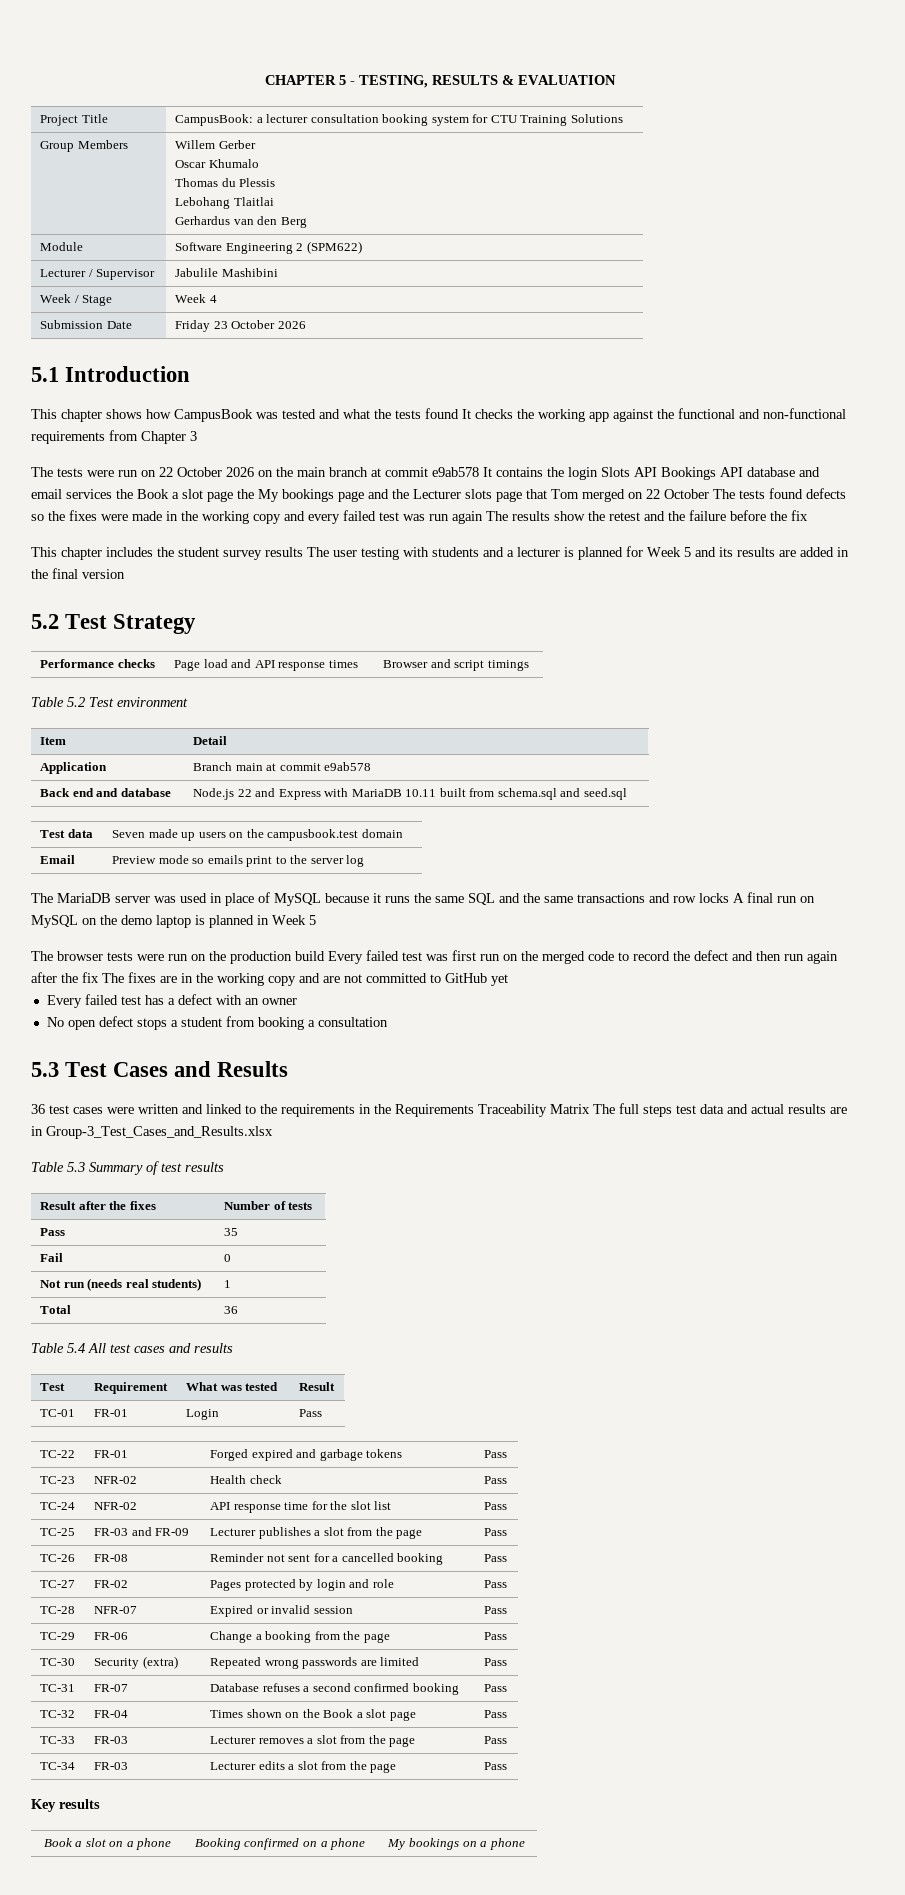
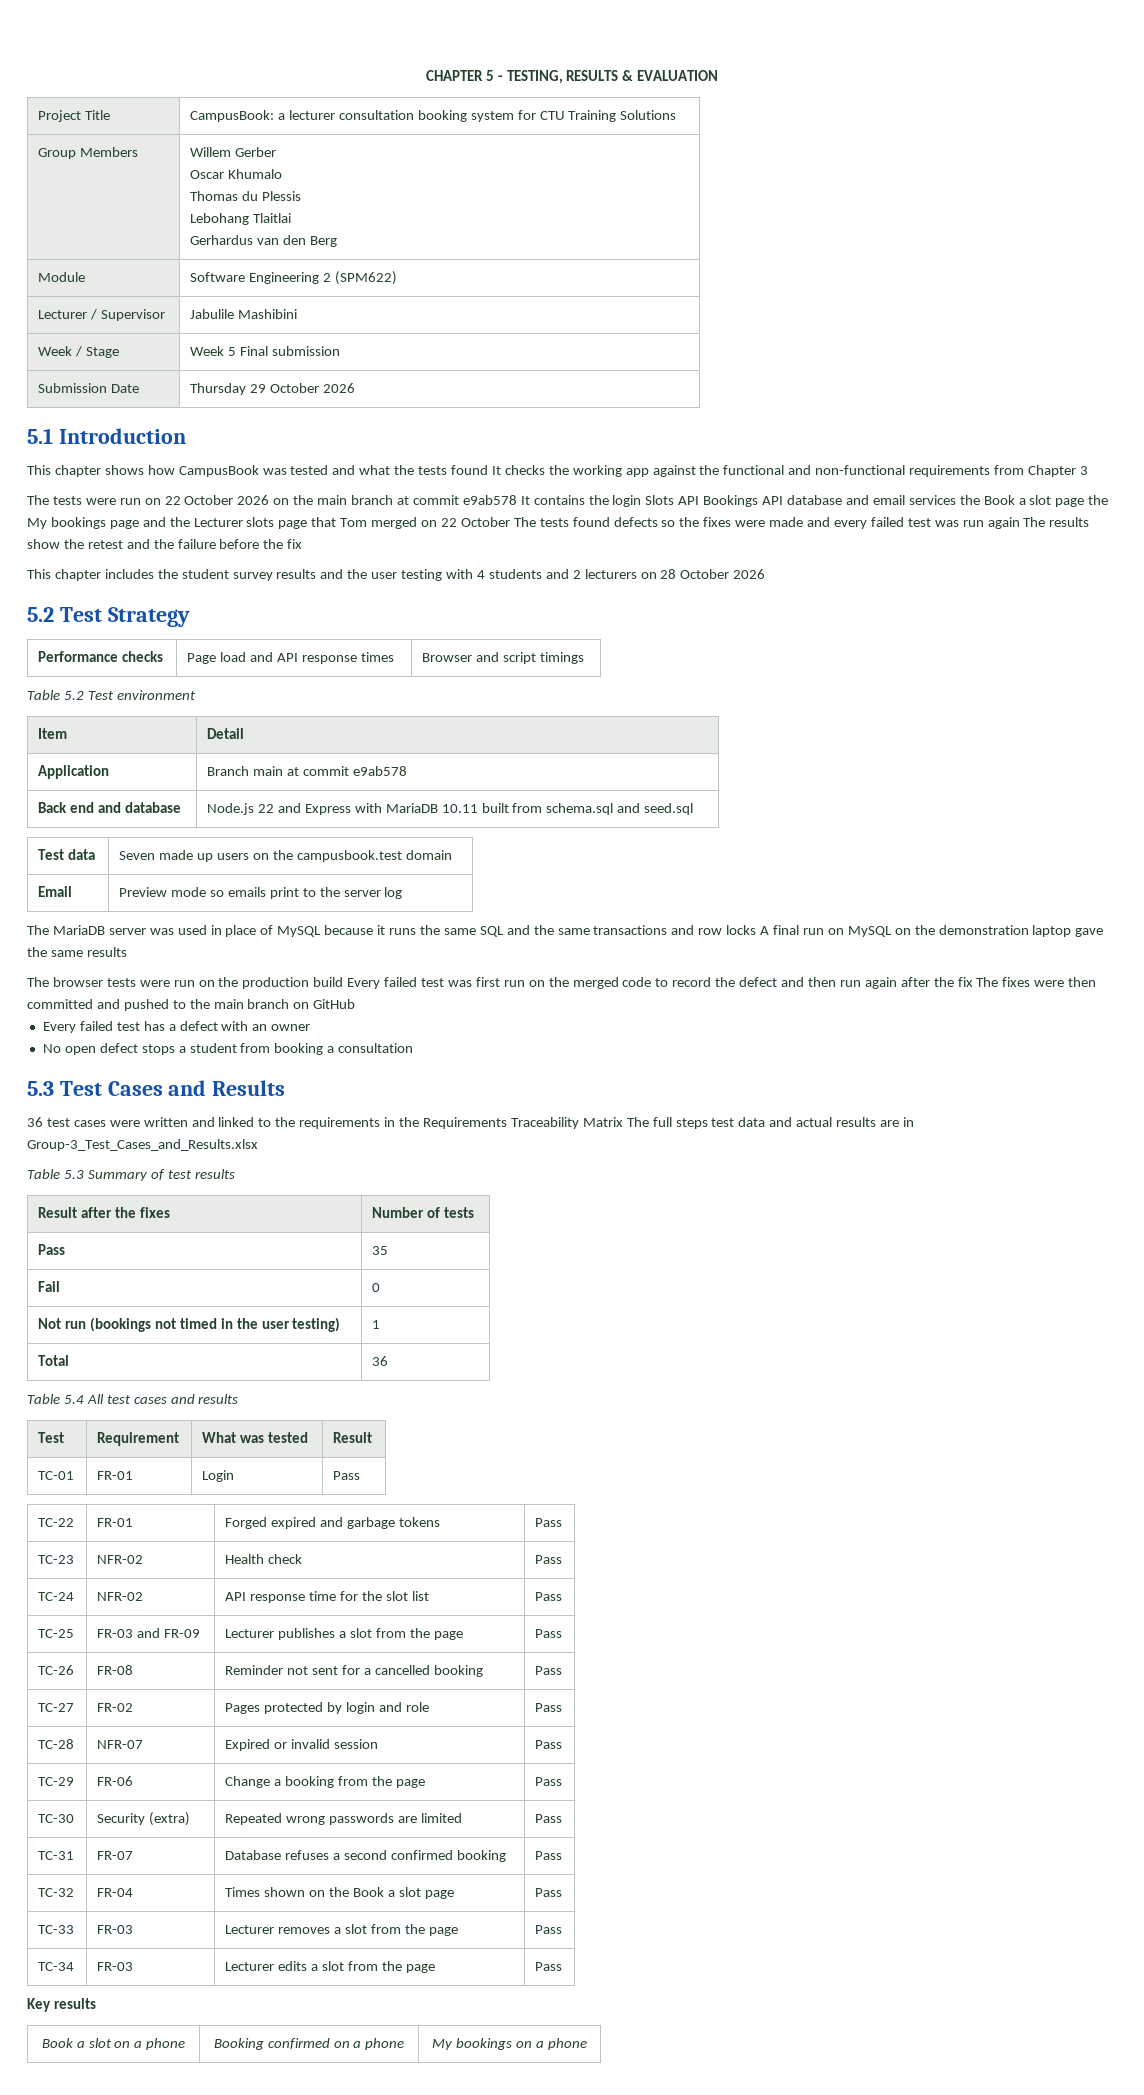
[209,295,217,303] 4 -> [228,346,340,356] 5 Final submission
[175,320,228,332] Friday 23 -> [190,383,267,395] Thursday 29
[166,511,281,524] in the working copy -> (804, 522) none
[307,547,329,557] The -> [320,569,368,579] and the
(429, 552) none -> [476,570,485,579] 4
[507,546,849,560] [31,568,125,579] a lecturer is planned for Week 5 and its results are added in the final version -> [572,569,766,579] 2 lecturers on 28 October 2026
[121,915,316,928] demo laptop is planned in Week 5 -> [938,925,1104,937] [27,947,127,957] demonstration laptop gave the same results
[160,973,441,986] are in the working copy and are not committed to -> [1034,977,1097,987] [27,999,310,1011] were then committed and pushed to the main branch on
[491,974,508,986] yet -> (356, 1004) none
[87,1278,202,1291] (needs real students) -> [89,1317,341,1332] (bookings not timed in the user testing)

